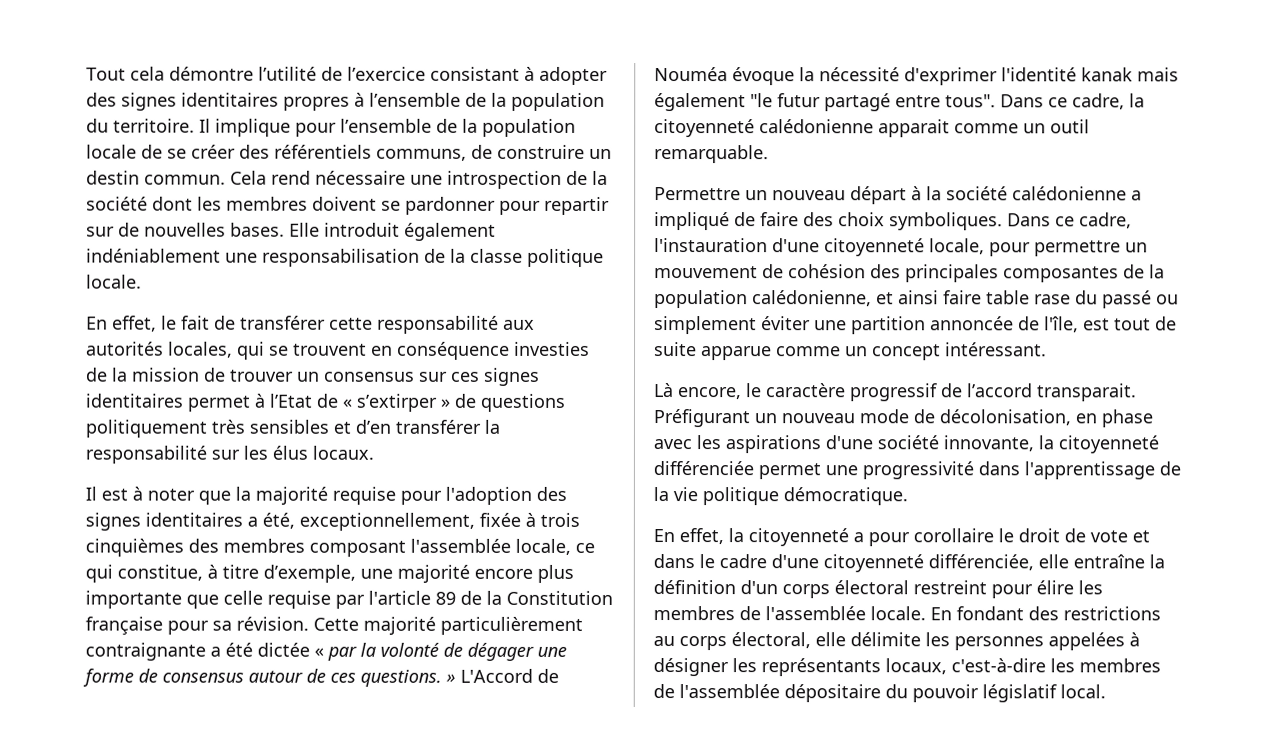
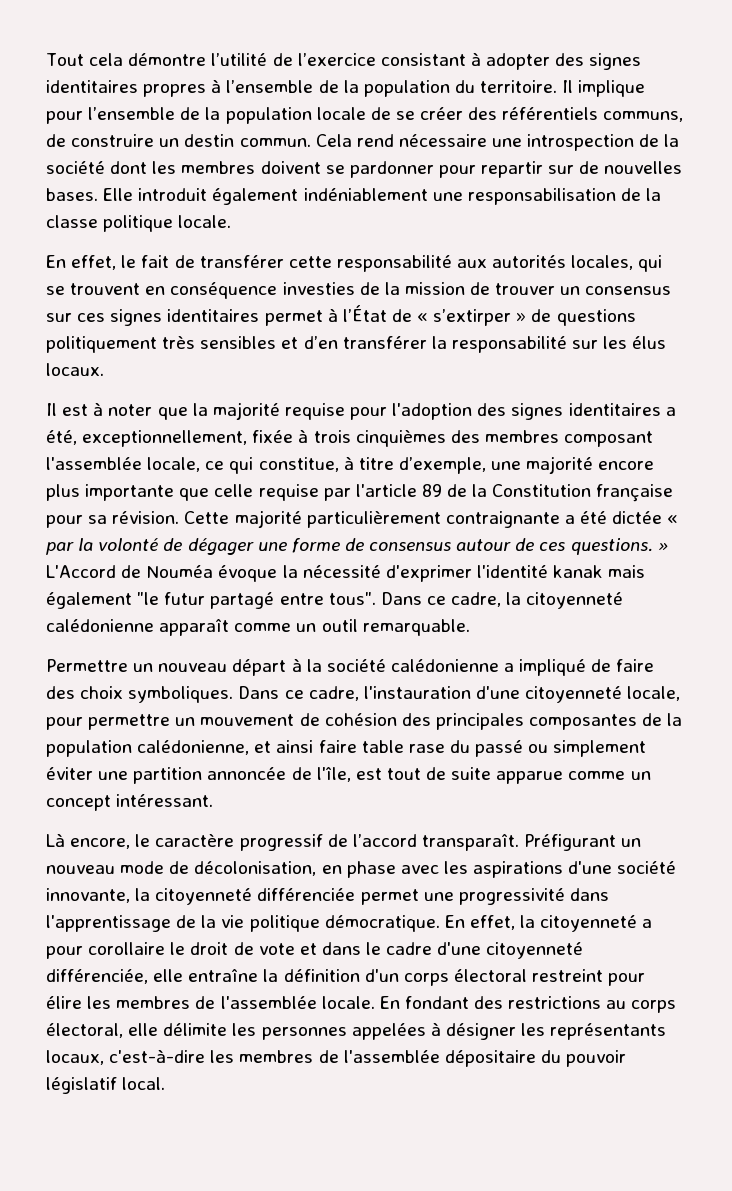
[269,393,312,408] l’Etat -> [342,305,387,322] l’État
[878,119,950,138] apparait -> [159,619,230,636] apparaît
[1036,383,1136,402] transparait. -> [421,834,519,851] transparaît.
(908, 496) // -> (440, 923) none

